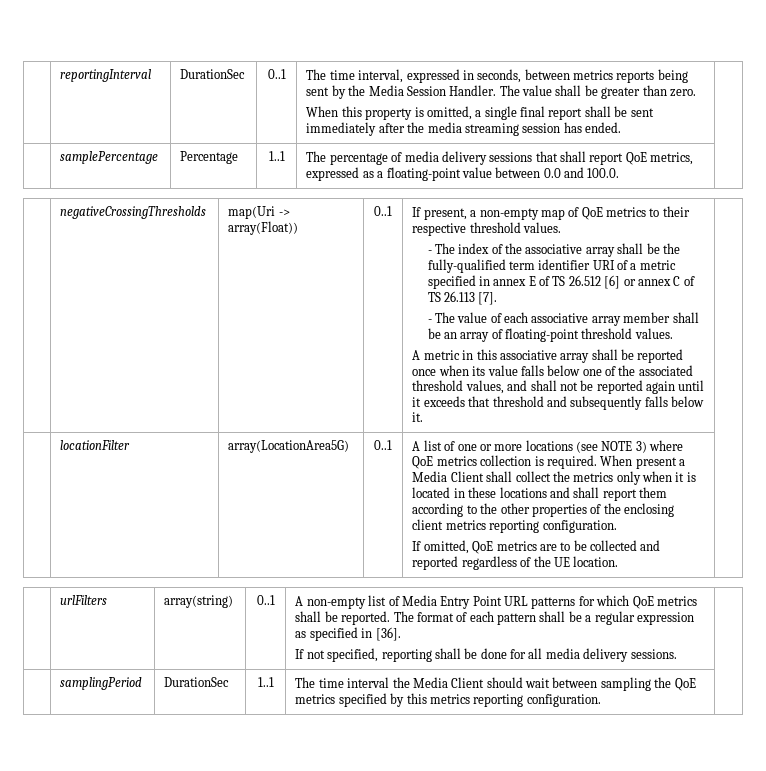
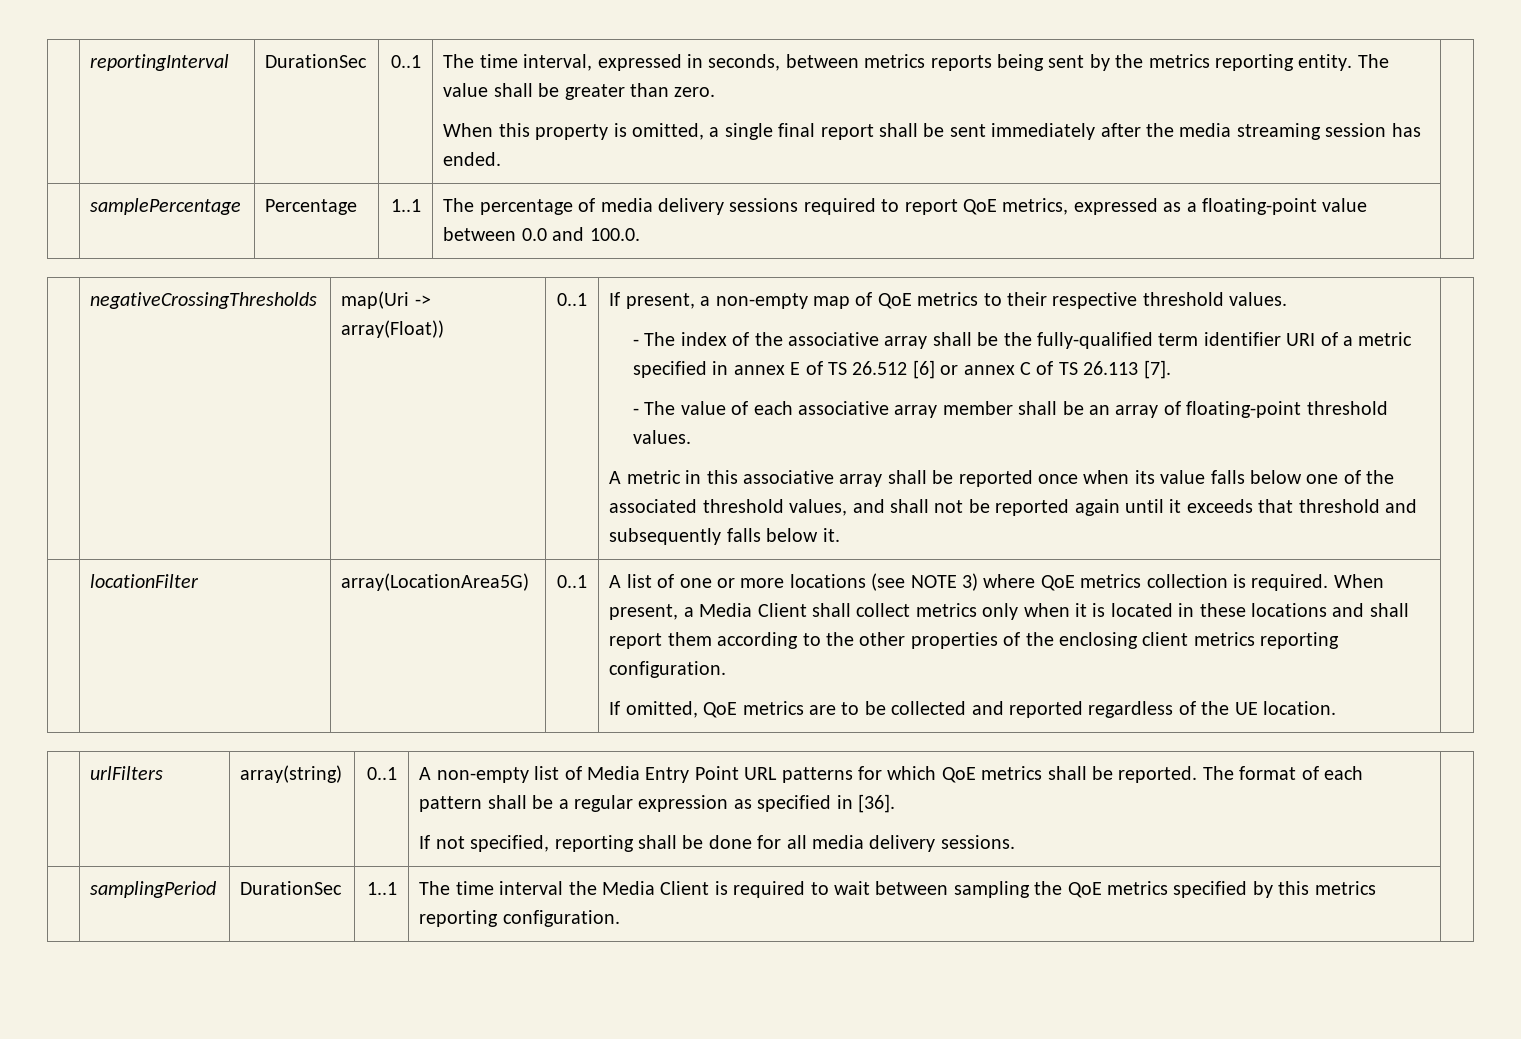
[368,85,497,96] Media Session Handler. -> [1148,54,1353,71] metrics reporting entity.
[535,151,587,162] that shall -> [803,198,900,215] required to
[635,457,677,469] present -> [609,604,679,620] present,
[552,471,570,482] the -> (911, 610) none
[486,677,523,688] should -> [714,881,829,898] is required to

